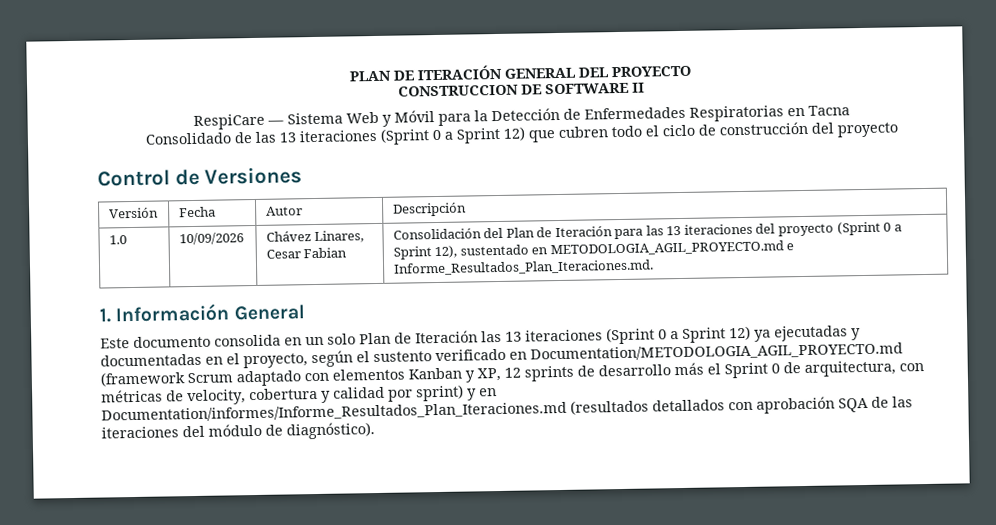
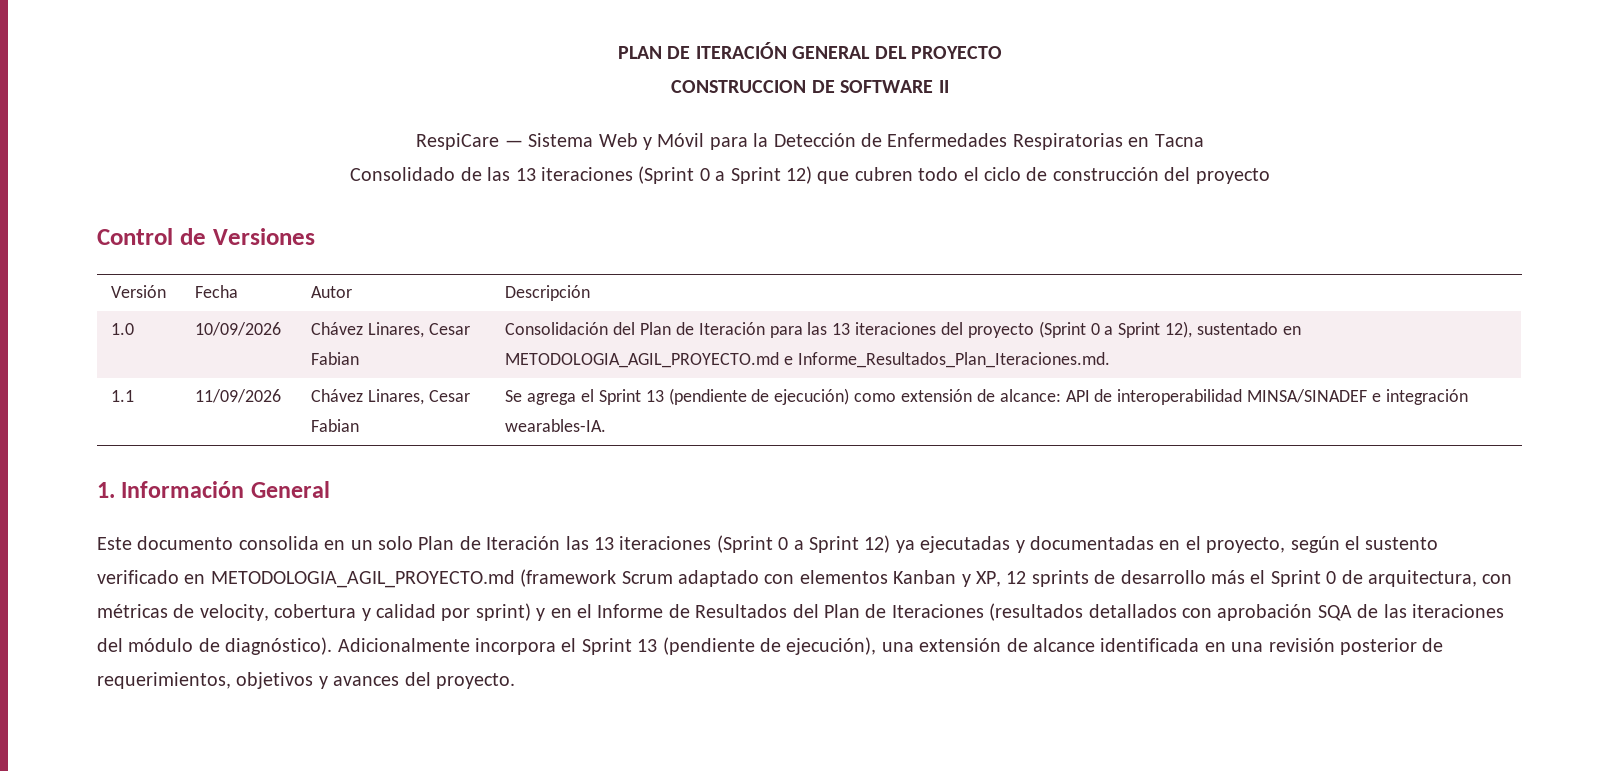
(654, 267) none -> [111,390,135,402] [195,389,282,403] [311,389,470,405] [311,419,360,432] [505,388,1468,405] [505,419,607,432] // 1.1 | 11/09/2026 | Chávez Linares, Cesar Fabian | Se agrega el Sprint 13 (pendiente de ejecución) como extensión de alcance: API de interoperabilidad MINSA/SINADEF e integración wearables-IA.
[530,342,903,362] Documentation/METODOLOGIA_AGIL_PROYECTO.md -> [210,570,515,588] METODOLOGIA_AGIL_PROYECTO.md
[101,401,567,423] Documentation/informes/Informe_Resultados_Plan_Iteraciones.md -> [576,604,984,618] el Informe de Resultados del Plan de Iteraciones
(375, 431) none -> [337,637,1444,655] [97,672,515,689] Adicionalmente incorpora el Sprint 13 (pendiente de ejecución), una extensión de alcance identificada en una revisión posterior de requerimientos, objetivos y avances del proyecto.

